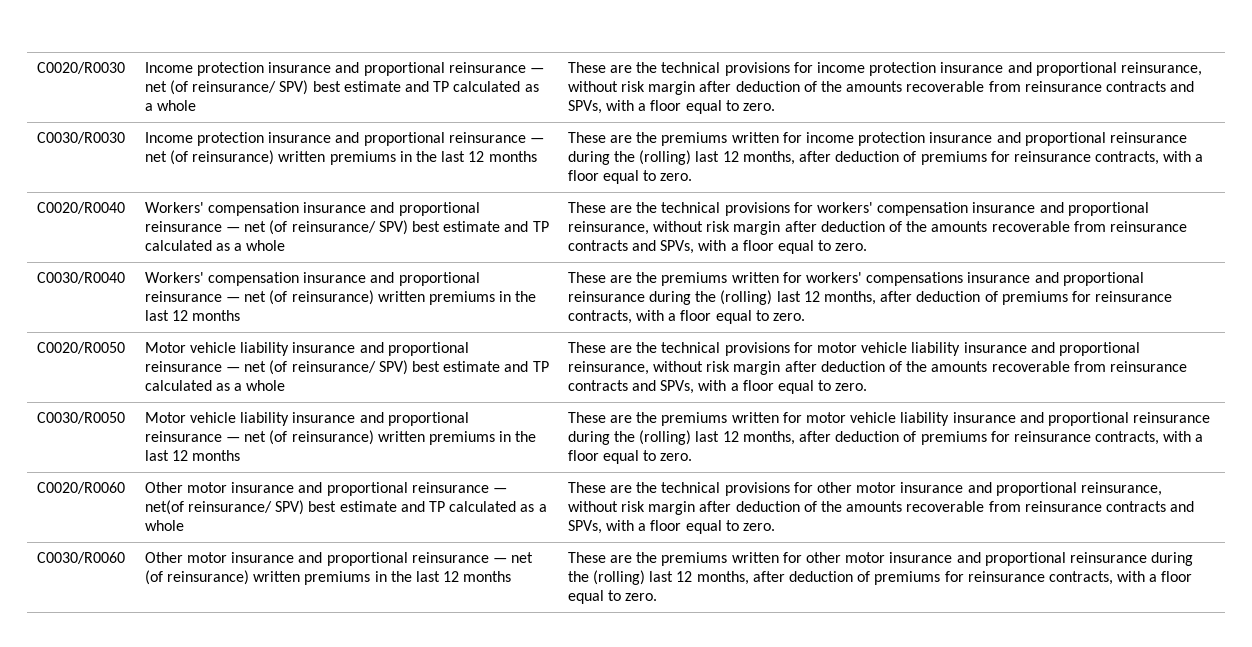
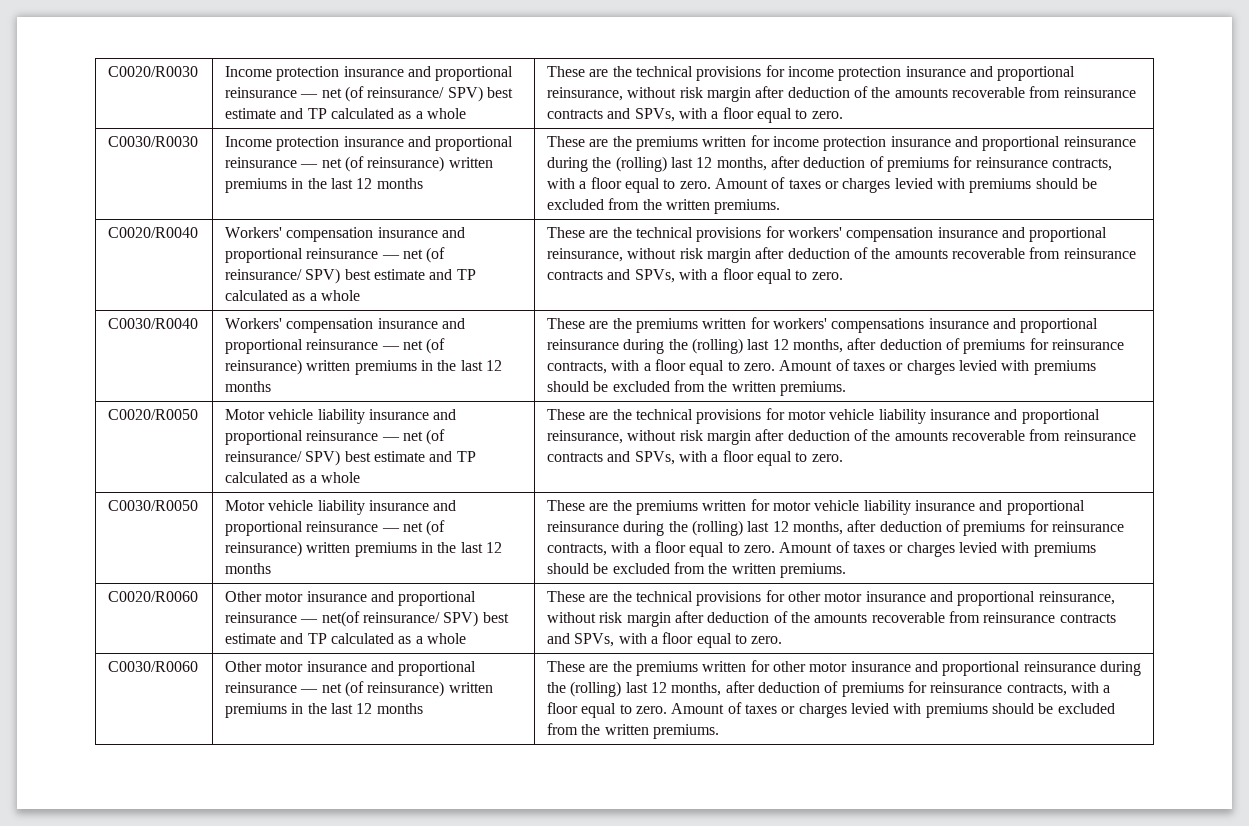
(693, 177) none -> [714,177,1097,193] [547,198,781,214] Amount of taxes or charges levied with premiums should be excluded from the written premiums.
(806, 317) none -> [779,359,1096,375] [547,380,846,396] Amount of taxes or charges levied with premiums should be excluded from the written premiums.
(693, 457) none -> [779,541,1096,557] [547,562,846,578] Amount of taxes or charges levied with premiums should be excluded from the written premiums.
(658, 597) none -> [671,702,1115,718] [547,723,720,739] Amount of taxes or charges levied with premiums should be excluded from the written premiums.

